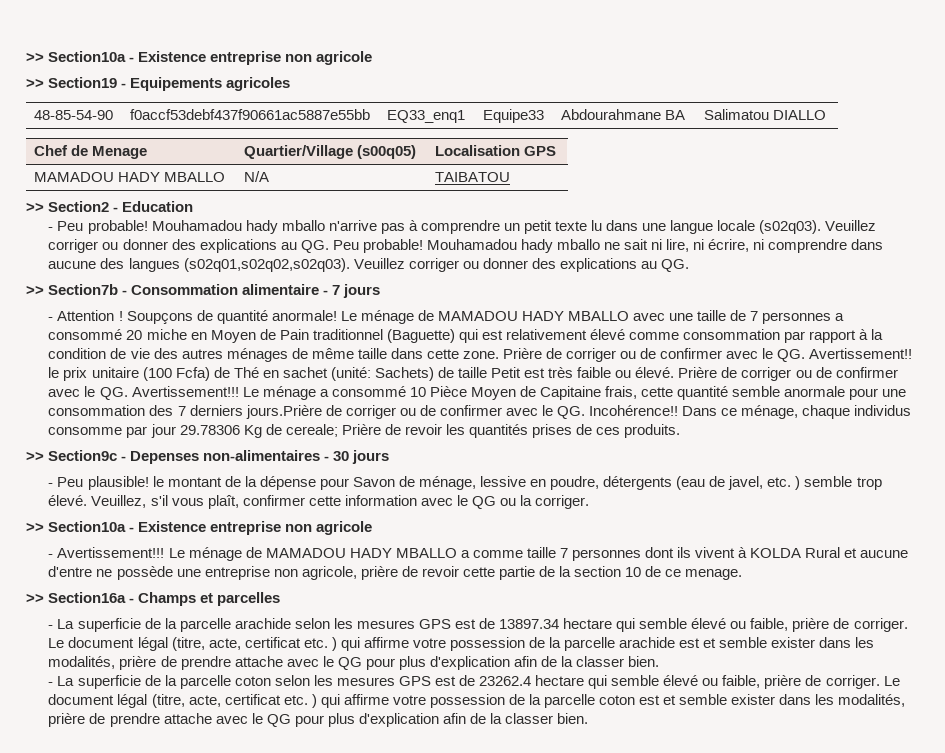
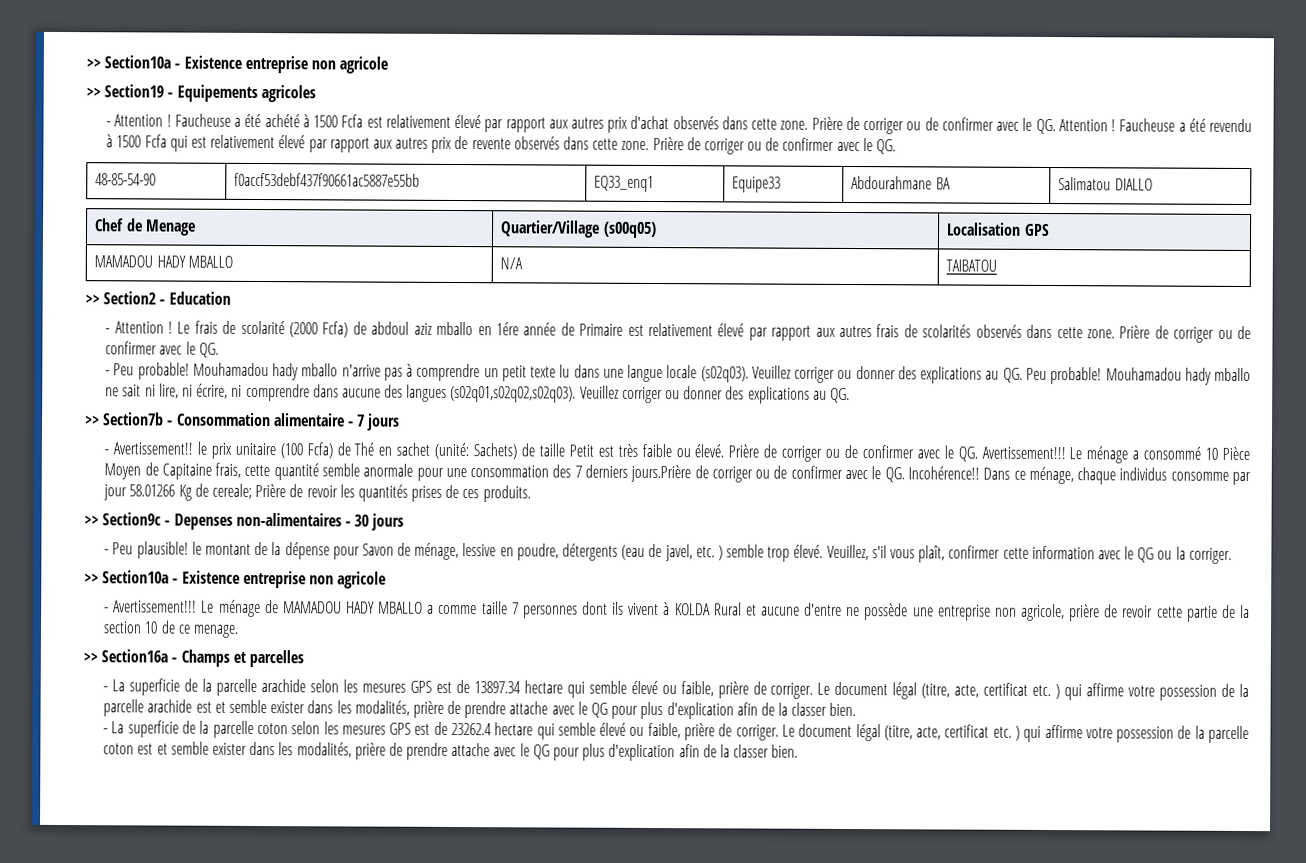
(291, 84) none -> [106,113,1253,135] [106,134,897,155] // - Attention ! Faucheuse a été achété à 1500 Fcfa est relativement élevé par rapport aux autres prix d'achat observés dans cette zone. Prière de corriger ou de confirmer avec le QG. Attention ! Faucheuse a été revendu à 1500 Fcfa qui est relativement élevé par rapport aux autres prix de revente observés dans cette zone. Prière de corriger ou de confirmer avec le QG.
(194, 206) none -> [105,320,1251,343] [105,341,219,358] // - Attention ! Le frais de scolarité (2000 Fcfa) de abdoul aziz mballo en 1ére année de Primaire est relativement élevé par rapport aux autres frais de scolarités observés dans cette zone. Prière de corriger ou de confirmer avec le QG.
[57,310,845,324] [48,329,884,343] [48,348,806,362] Attention ! Soupçons de quantité anormale! Le ménage de MAMADOU HADY MBALLO avec une taille de 7 personnes a consommé 20 miche en Moyen de Pain traditionnel (Baguette) qui est relativement élevé comme consommation par rapport à la condition de vie des autres ménages de même taille dans cette zone. Prière de corriger ou de confirmer avec le QG. -> (110, 452) none
[179,425,240,435] 29.78306 -> [129,484,176,497] 58.01266

